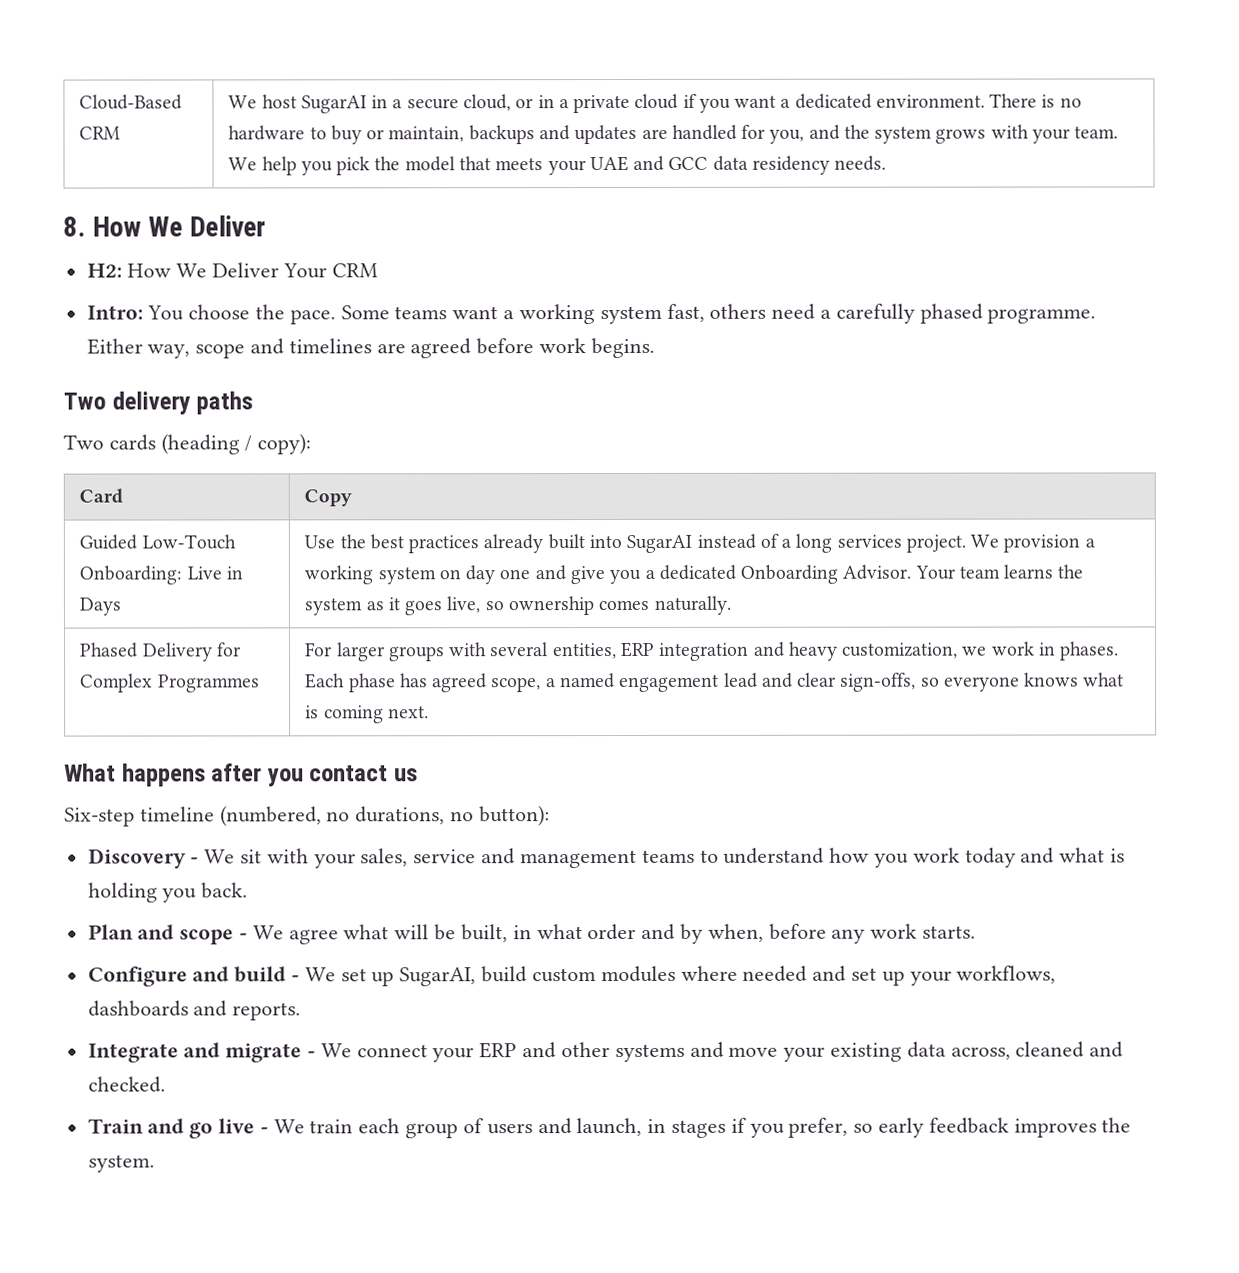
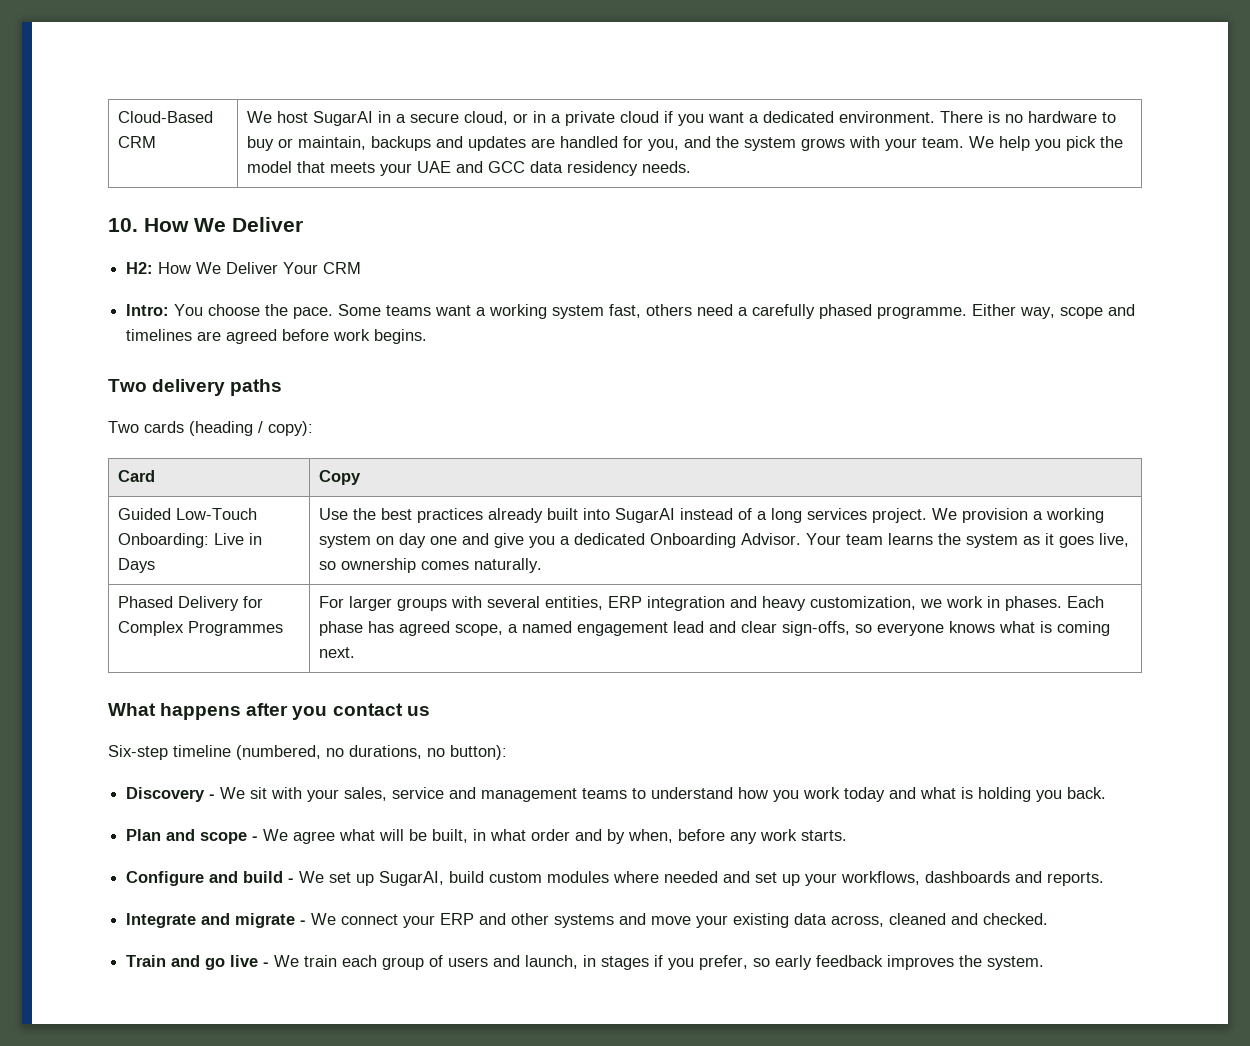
[63,216,86,237] 8. -> [108,218,138,232] 10.

